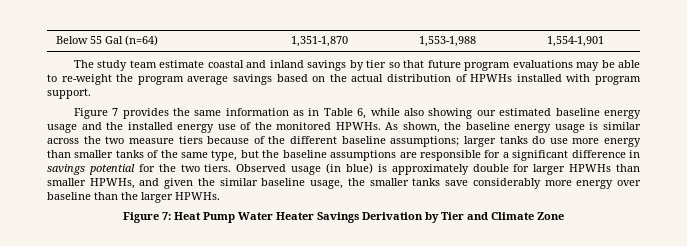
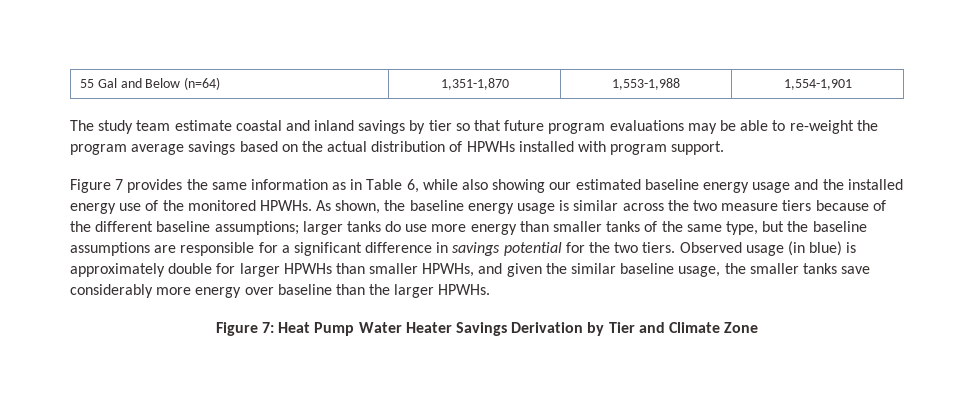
[55,36,88,44] Below -> (80, 83) none
(123, 40) none -> [120,78,181,88] and Below

